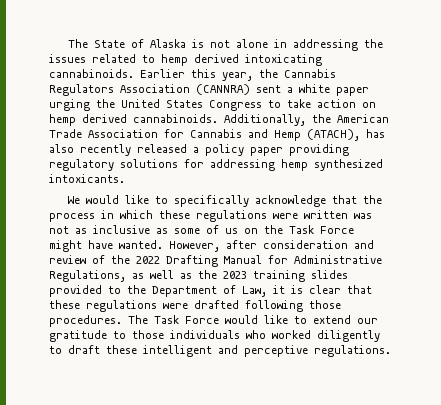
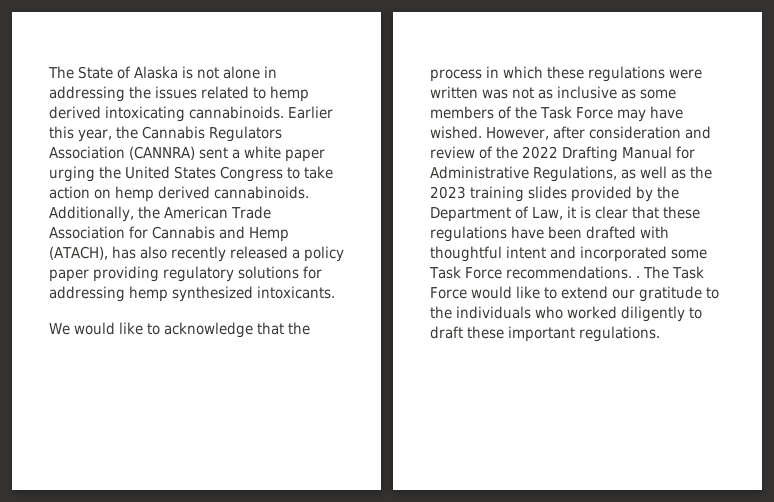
[173,195,249,207] specifically -> (160, 329) none
[206,225,354,234] [49,240,163,252] of us on the Task Force might have wanted. -> [430,106,683,122] [430,126,482,139] members of the Task Force may have wished.
[108,286,121,294] to -> [636,186,653,202] by
[163,300,341,312] [49,315,122,327] were drafted following those procedures. -> [511,226,669,239] [430,246,707,262] [429,266,640,279] have been drafted with thoughtful intent and incorporated some Task Force recommendations. .
[132,330,164,339] those -> [430,306,452,319] the
[143,345,308,357] intelligent and perceptive -> [508,326,575,342] important

